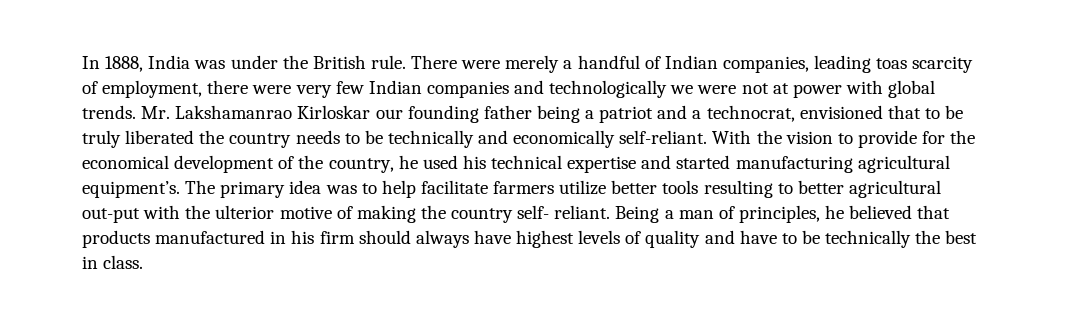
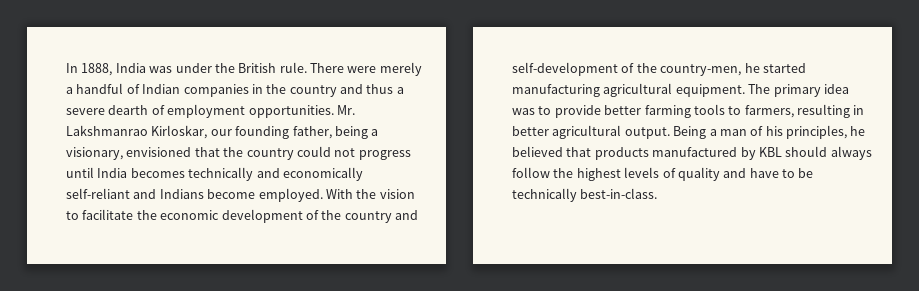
[722,55,974,73] [82,80,936,98] [82,105,371,119] companies, leading toas scarcity of employment, there were very few Indian companies and technologically we were not at power with global trends. Mr. Lakshamanrao Kirloskar -> [183,84,404,97] [66,104,355,118] [66,125,208,139] companies in the country and thus a severe dearth of employment opportunities. Mr. Lakshmanrao Kirloskar,
[483,105,532,119] father -> [292,126,332,139] father,
[599,105,964,123] [82,130,976,148] [82,155,672,173] patriot and a technocrat, envisioned that to be truly liberated the country needs to be technically and economically self-reliant. With the vision to provide for the economical development of the country, he used his technical expertise and -> [66,146,411,160] [66,167,363,181] [66,188,415,202] [66,209,418,223] [512,62,760,76] visionary, envisioned that the country could not progress until India becomes technically and economically self-reliant and Indians become employed. With the vision to facilitate the economic development of the country and self-development of the country-men, he
[82,181,180,198] equipment’s. -> [675,84,745,97] equipment.
[381,180,941,198] [82,205,611,223] help facilitate farmers utilize better tools resulting to better agricultural out-put with the ulterior motive of making the country self- reliant. -> [554,104,865,118] [512,125,670,139] provide better farming tools to farmers, resulting in better agricultural output.
(735, 212) none -> [765,126,783,136] his
[270,230,511,248] in his firm should always have -> [740,146,872,160] [512,167,574,178] by KBL should always follow the
[915,230,978,244] [82,255,144,269] the best in class. -> [580,188,658,199] best-in-class.

